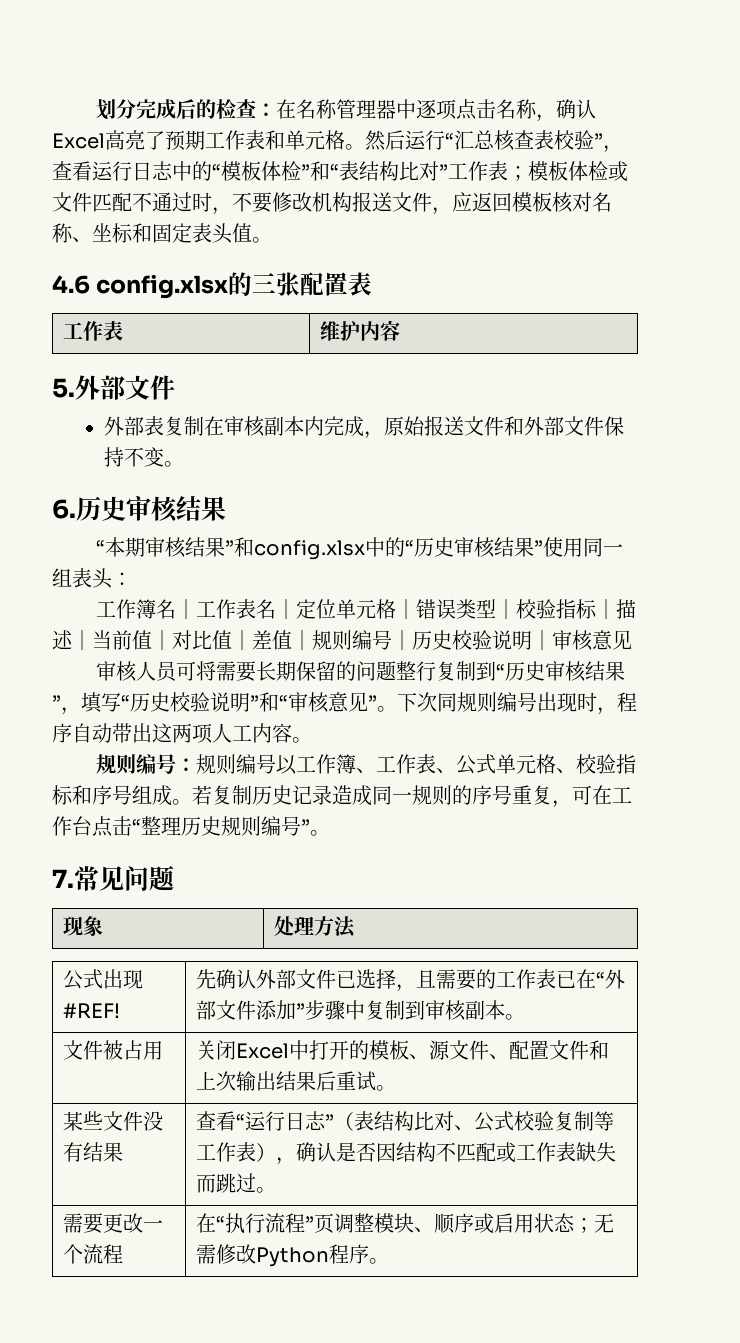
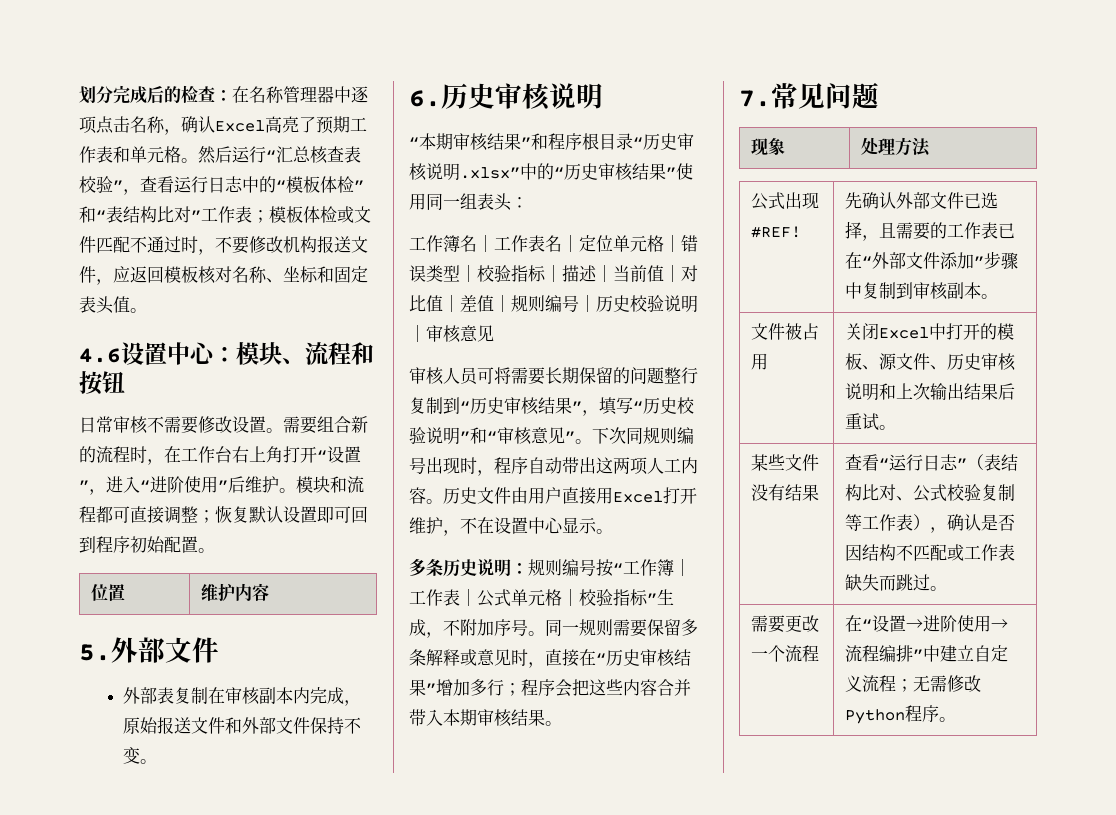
[96,272,373,299] [63,321,124,341] config.xlsx的三张配置表 // 工作表 -> [121,342,374,365] [79,371,125,395] [79,416,368,434] [79,446,361,465] [79,476,364,495] [79,506,368,524] [79,536,215,553] [91,584,126,601] 设置中心：模块、流程和按钮 // 日常审核不需要修改设置。需要组合新的流程时，在工作台右上角打开“设置”，进入“进阶使用”后维护。模块和流程都可直接调整；恢复默认设置即可回到程序初始配置。 // 位置
[176,496,226,521] 结果 -> [549,83,603,109] 说明
[254,540,366,560] config.xlsx -> [548,133,694,150] [409,163,520,181] 程序根目录“历史审核说明.xlsx”
[96,754,457,775] // 规则编号：规则编号以工作簿、工作表、 -> [443,487,697,505] [409,517,613,536] [409,558,691,577] [409,589,477,606] 历史文件由用户直接用Excel打开维护，不在设置中心显示。 // 多条历史说明：规则编号按“工作簿｜工作表｜
[556,754,637,774] [52,785,632,808] [52,816,310,837] 、校验指标和序号组成。若复制历史记录造成同一规则的序号重复，可在工作台点击“整理历史规则编号” -> [562,589,674,606] [409,619,698,638] [409,649,691,668] [409,679,691,697] [409,709,545,727] ｜校验指标”生成，不附加序号。同一规则需要保留多条解释或意见时，直接在“历史审核结果”增加多行；程序会把这些内容合并带入本期审核结果
[509,1040,590,1060] 配置文件 -> [947,353,1017,371] [845,383,880,401] 历史审核说明
[225,1213,576,1234] 执行流程”页调整模块、顺序或启用状态 -> [872,615,1009,632] [845,645,1009,662] [845,675,897,692] 设置→进阶使用→流程编排”中建立自定义流程

